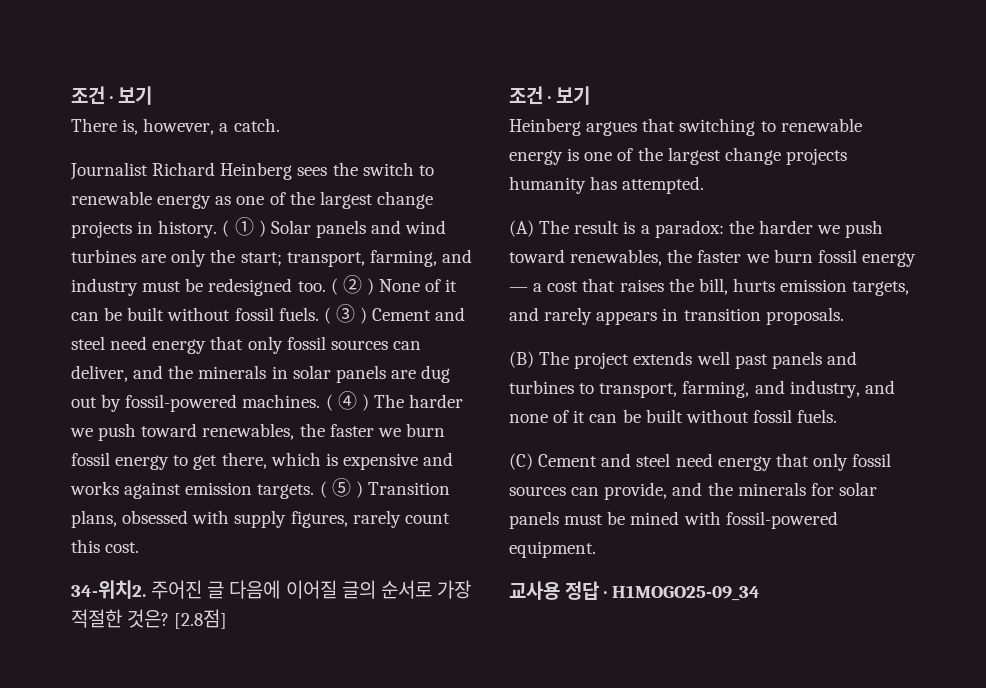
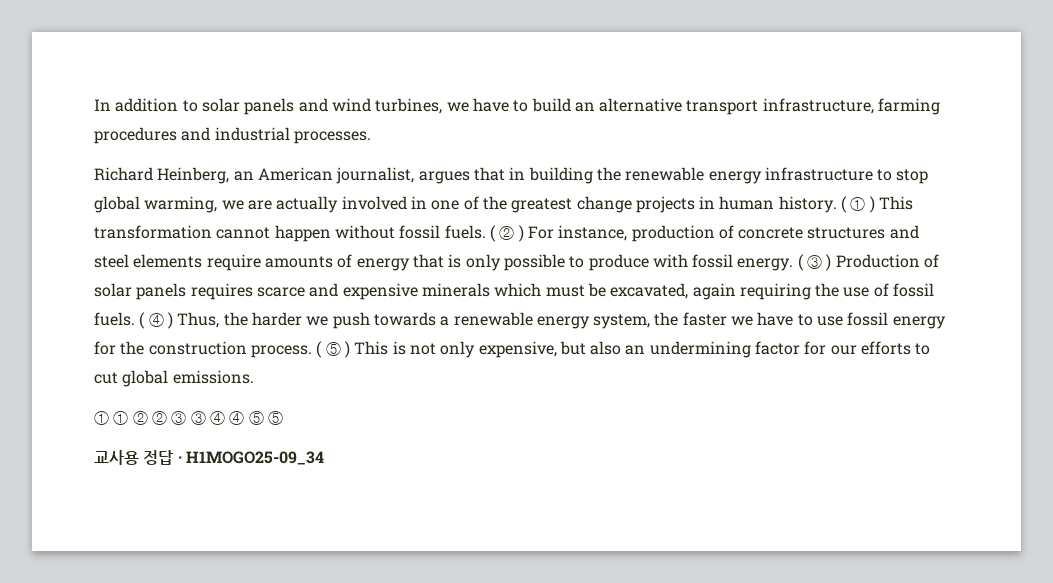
[71,86,153,105] [71,118,280,135] [70,162,434,180] [71,191,373,209] 조건 · 보기 // There is, however, a catch. // Journalist Richard Heinberg sees the switch to renewable energy as one of the largest -> [94,98,941,115] [94,127,371,144] [94,167,929,184] [94,196,573,213] In addition to solar panels and wind turbines, we have to build an alternative transport infrastructure, farming procedures and industrial processes. // Richard Heinberg, an American journalist, argues that in building the renewable energy infrastructure to stop global warming, we are actually involved in one of the greatest
(154, 227) none -> [719,196,775,210] human
[270,220,447,238] [71,249,472,267] [71,275,458,296] [71,304,466,324] [71,336,421,354] [71,365,451,383] [71,391,464,412] [70,423,445,441] [71,452,454,470] [70,478,450,499] [71,510,450,528] [71,539,140,553] [71,580,471,599] [71,609,228,629] [509,86,591,105] [509,118,862,136] [509,147,847,165] [509,176,705,194] [509,220,884,238] [509,249,916,267] [509,278,910,296] [509,307,844,325] [509,351,857,369] [509,380,895,398] [509,409,838,423] [509,453,892,471] [509,482,877,500] [509,511,838,529] [509,541,596,558] Solar panels and wind turbines are only the start; transport, farming, and industry must be redesigned too. ( ② ) None of it can be built without fossil fuels. ( ③ ) Cement and steel need energy that only fossil sources can deliver, and the minerals in solar panels are dug out by fossil-powered machines. ( ④ ) The harder we push toward renewables, the faster we burn fossil energy to get there, which is expensive and works against emission targets. ( ⑤ ) Transition plans, obsessed with supply figures, rarely count this cost. // 34-위치2. 주어진 글 다음에 이어질 글의 순서로 가장 적절한 것은? [2.8점] // 조건 · 보기 // Heinberg argues that switching to renewable energy is one of the largest change projects humanity has attempted. // (A) The result is a paradox: the harder we push toward renewables, the faster we burn fossil energy — a cost that raises the bill, hurts emission targets, and rarely appears in transition proposals. // (B) The project extends well past panels and turbines to transport, farming, and industry, and none of it can be built without fossil fuels. // (C) Cement and steel need energy that only fossil sources can provide, and the minerals for solar panels must be mined with fossil-powered equipment. -> [879,196,914,210] [94,225,919,242] [94,254,940,271] [94,283,935,300] [94,312,946,329] [94,341,931,358] [94,370,254,387] [94,411,283,425] This transformation cannot happen without fossil fuels. ( ② ) For instance, production of concrete structures and steel elements require amounts of energy that is only possible to produce with fossil energy. ( ③ ) Production of solar panels requires scarce and expensive minerals which must be excavated, again requiring the use of fossil fuels. ( ④ ) Thus, the harder we push towards a renewable energy system, the faster we have to use fossil energy for the construction process. ( ⑤ ) This is not only expensive, but also an undermining factor for our efforts to cut global emissions. // ① ① ② ② ③ ③ ④ ④ ⑤ ⑤

